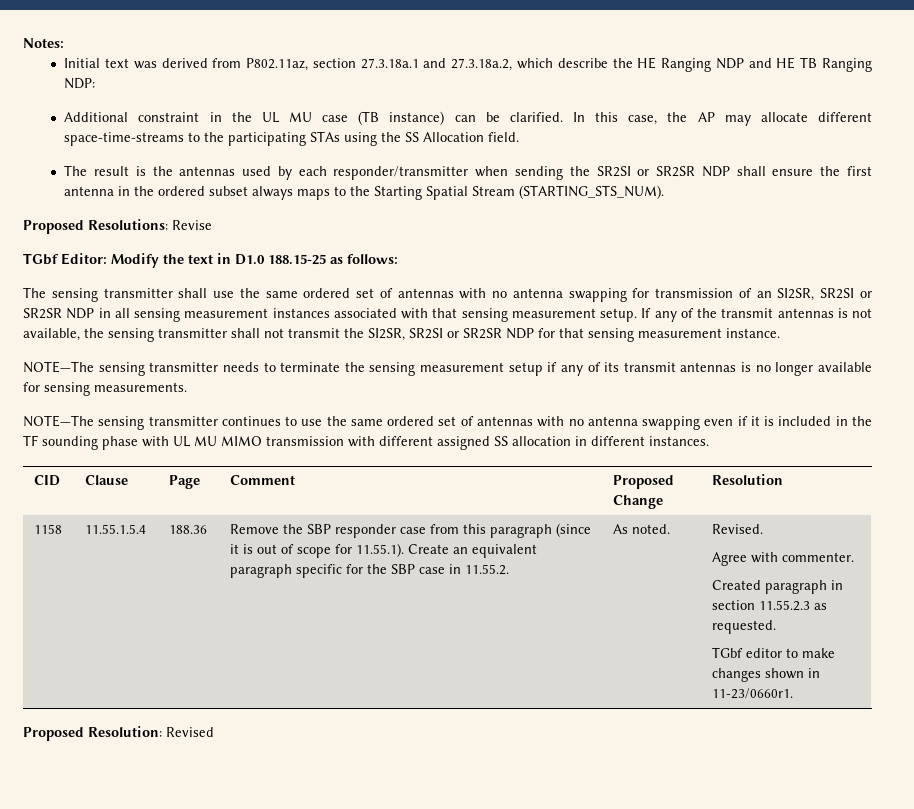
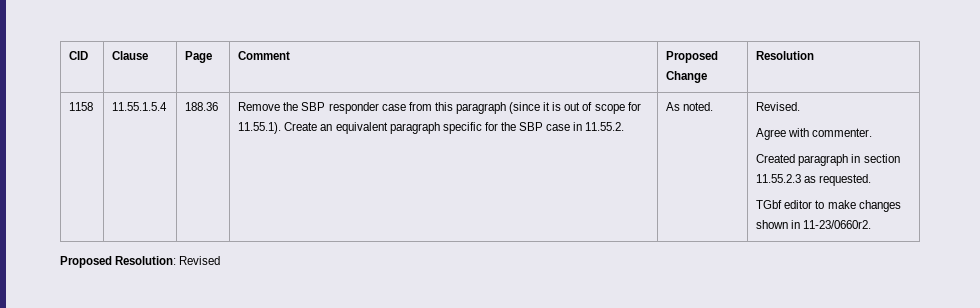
[23,38,64,48] [64,57,872,72] [64,78,96,89] [64,111,872,126] [64,131,520,146] [64,165,872,180] [64,185,665,200] [23,219,212,234] [23,253,398,268] [23,287,873,302] [23,308,872,322] [23,328,780,342] [23,361,873,376] [23,382,187,396] [23,415,872,430] [23,435,709,450] Notes: // Initial text was derived from P802.11az, section 27.3.18a.1 and 27.3.18a.2, which describe the HE Ranging NDP and HE TB Ranging NDP: // Additional constraint in the UL MU case (TB instance) can be clarified. In this case, the AP may allocate different space-time-streams to the participating STAs using the SS Allocation field. // The result is the antennas used by each responder/transmitter when sending the SR2SI or SR2SR NDP shall ensure the first antenna in the ordered subset always maps to the Starting Spatial Stream (STARTING_STS_NUM). // Proposed Resolutions: Revise // TGbf Editor: Modify the text in D1.0 188.15-25 as follows: // The sensing transmitter shall use the same ordered set of antennas with no antenna swapping for transmission of an SI2SR, SR2SI or SR2SR NDP in all sensing measurement instances associated with that sensing measurement setup. If any of the transmit antennas is not available, the sensing transmitter shall not transmit the SI2SR, SR2SI or SR2SR NDP for that sensing measurement instance. // NOTE—The sensing transmitter needs to terminate the sensing measurement setup if any of its transmit antennas is no longer available for sensing measurements. // NOTE—The sensing transmitter continues to use the same ordered set of antennas with no antenna swapping even if it is included in the TF sounding phase with UL MU MIMO transmission with different assigned SS allocation in different instances. // -> (69, 55) none
[712,688,794,699] 11-23/0660r1. -> [803,220,872,229] 11-23/0660r2.

